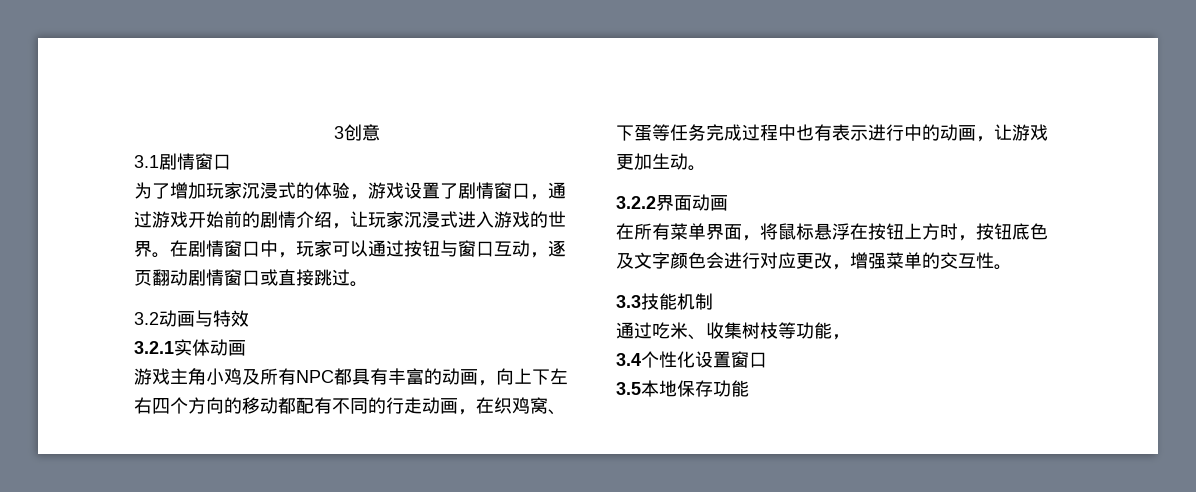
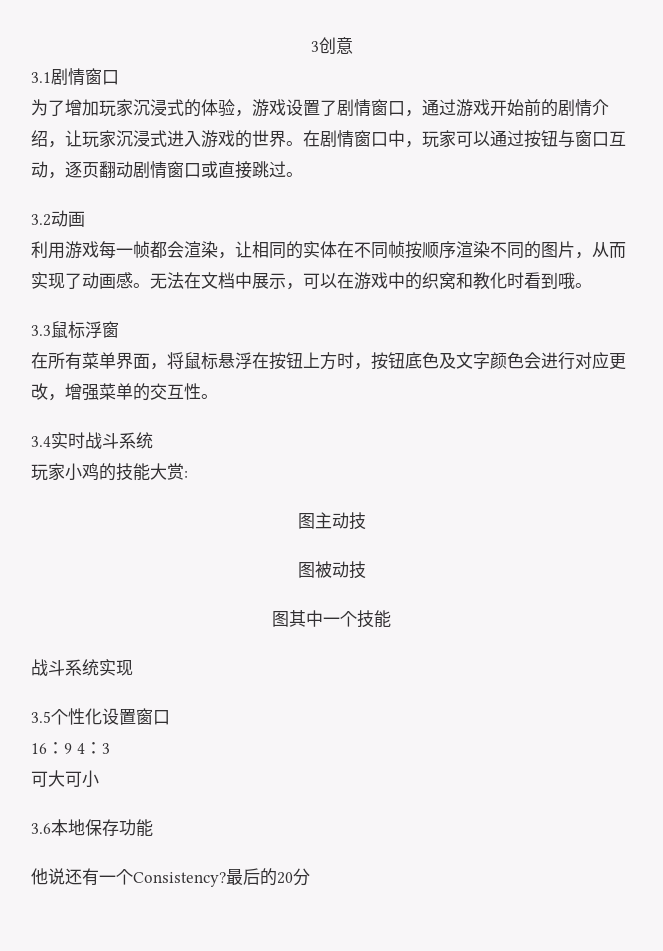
[195,310,249,327] [134,339,246,356] [134,368,568,386] [134,397,566,415] [616,124,1048,142] [616,153,706,171] [616,194,728,211] 与特效 // 3.2.1实体动画 // 游戏主角小鸡及所有NPC都具有丰富的动画，向上下左右四个方向的移动都配有不同的行走动画，在织鸡窝、下蛋等任务完成过程中也有表示进行中的动画，让游戏更加生动。 // 3.2.2界面动画 -> [31,241,626,259] [31,272,592,290] [31,321,119,339] // 利用游戏每一帧都会渲染，让相同的实体在不同帧按顺序渲染不同的图片，从而实现了动画感。无法在文档中展示，可以在游戏中的织窝和教化时看到哦。 // 3.3鼠标浮窗
[616,293,713,310] [616,322,850,340] [616,351,767,368] [616,380,749,397] 3.3技能机制 // 通过吃米、收集树枝等功能， // 3.4个性化设置窗口 // 3.5本地保存功能 -> [31,432,153,450] [31,463,188,481] [297,512,366,530] [297,561,366,579] [272,610,391,628] [31,659,133,677] [31,708,170,725] [31,742,110,754] [31,770,99,788] [31,819,153,837] [31,868,310,887] 3.4实时战斗系统 // 玩家小鸡的技能大赏: // 图主动技 // 图被动技 // 图其中一个技能 // 战斗系统实现 // 3.5个性化设置窗口 // 16：9 4：3 // 可大可小 // 3.6本地保存功能 // 他说还有一个Consistency?最后的20分

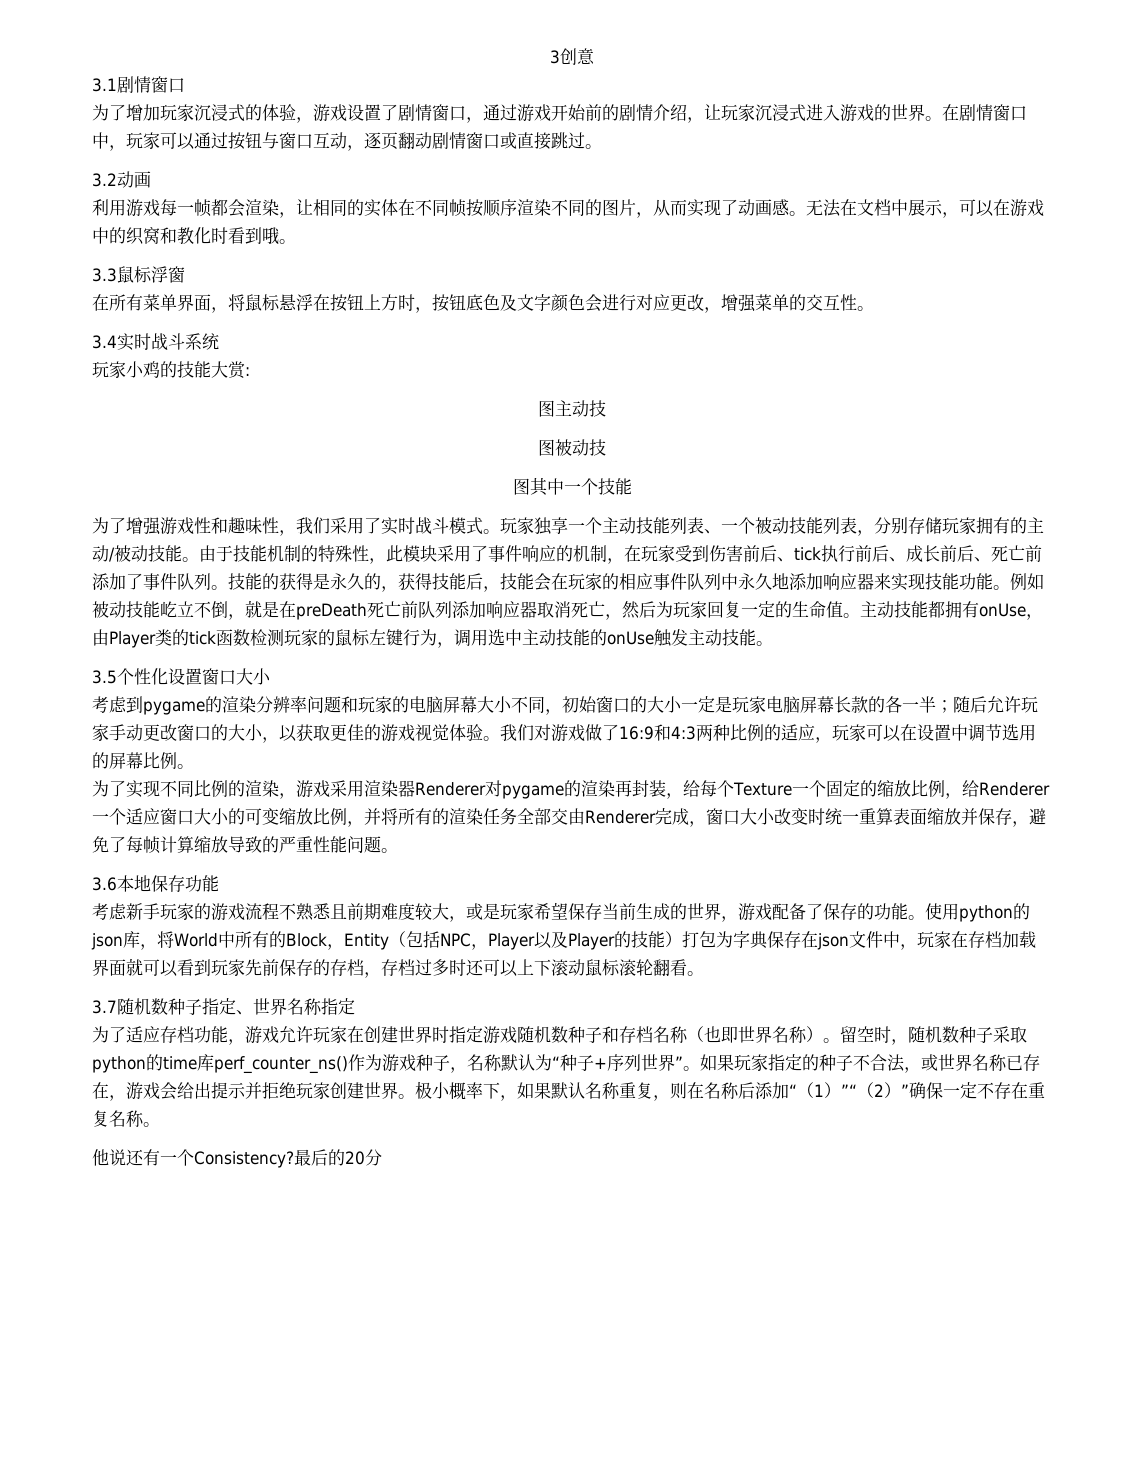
[31,659,133,677] 战斗系统实现 -> [92,517,1044,536] [92,545,1042,564] [92,573,1044,592] [92,600,1043,620] [92,629,773,648] 为了增强游戏性和趣味性，我们采用了实时战斗模式。玩家独享一个主动技能列表、一个被动技能列表，分别存储玩家拥有的主动/被动技能。由于技能机制的特殊性，此模块采用了事件响应的机制，在玩家受到伤害前后、tick执行前后、成长前后、死亡前添加了事件队列。技能的获得是永久的，获得技能后，技能会在玩家的相应事件队列中永久地添加响应器来实现技能功能。例如被动技能屹立不倒，就是在preDeath死亡前队列添加响应器取消死亡，然后为玩家回复一定的生命值。主动技能都拥有onUse，由Player类的tick函数检测玩家的鼠标左键行为，调用选中主动技能的onUse触发主动技能。
[31,742,110,754] [31,770,99,788] [31,819,153,837] // 16：9 4：3 // 可大可小 // 3.6本地保存功能 -> [236,668,271,685] [92,696,1038,715] [92,724,1036,743] [92,752,194,769] [92,780,1050,799] [92,808,1046,827] [92,836,398,854] [92,875,219,892] [92,902,1030,922] [91,931,1036,950] [92,958,704,978] [92,998,355,1015] [92,1026,1027,1045] [92,1054,1040,1074] [92,1081,1045,1101] [92,1110,160,1127] 大小 // 考虑到pygame的渲染分辨率问题和玩家的电脑屏幕大小不同，初始窗口的大小一定是玩家电脑屏幕长款的各一半；随后允许玩家手动更改窗口的大小，以获取更佳的游戏视觉体验。我们对游戏做了16:9和4:3两种比例的适应，玩家可以在设置中调节选用的屏幕比例。 // 为了实现不同比例的渲染，游戏采用渲染器Renderer对pygame的渲染再封装，给每个Texture一个固定的缩放比例，给Renderer一个适应窗口大小的可变缩放比例，并将所有的渲染任务全部交由Renderer完成，窗口大小改变时统一重算表面缩放并保存，避免了每帧计算缩放导致的严重性能问题。 // 3.6本地保存功能 // 考虑新手玩家的游戏流程不熟悉且前期难度较大，或是玩家希望保存当前生成的世界，游戏配备了保存的功能。使用python的json库，将World中所有的Block，Entity（包括NPC，Player以及Player的技能）打包为字典保存在json文件中，玩家在存档加载界面就可以看到玩家先前保存的存档，存档过多时还可以上下滚动鼠标滚轮翻看。 // 3.7随机数种子指定、世界名称指定 // 为了适应存档功能，游戏允许玩家在创建世界时指定游戏随机数种子和存档名称（也即世界名称）。留空时，随机数种子采取python的time库perf_counter_ns()作为游戏种子，名称默认为“种子+序列世界”。如果玩家指定的种子不合法，或世界名称已存在，游戏会给出提示并拒绝玩家创建世界。极小概率下，如果默认名称重复，则在名称后添加“（1）”“（2）”确保一定不存在重复名称。

